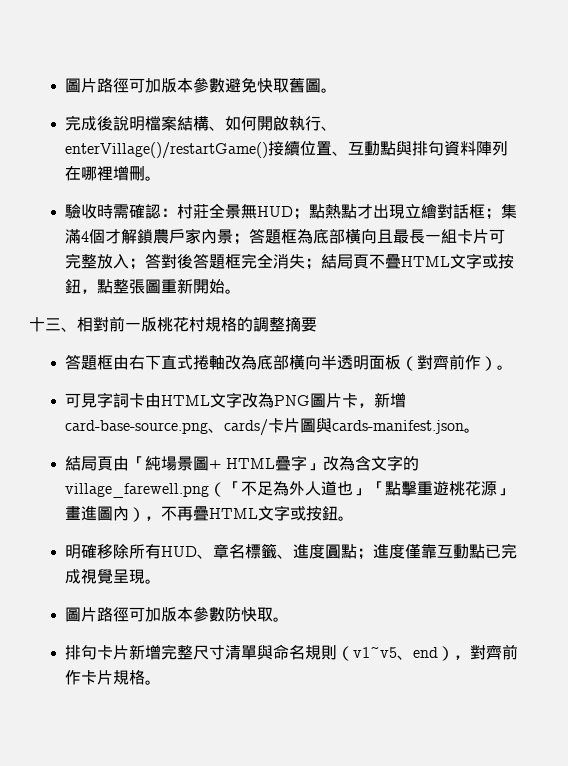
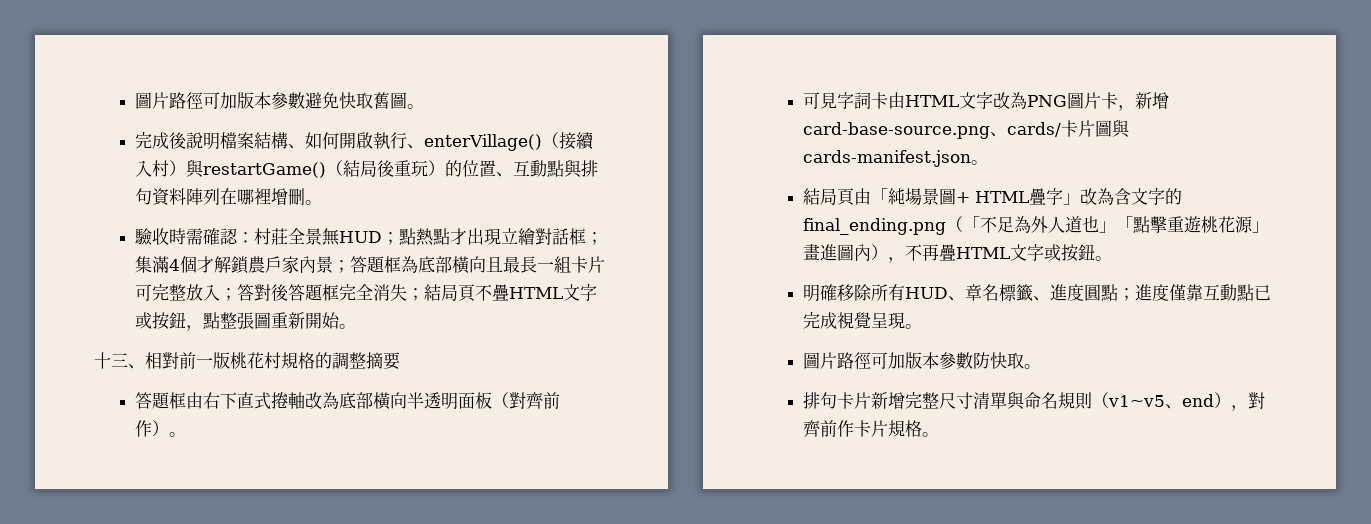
[65,141,301,159] enterVillage()/restartGame()接續 -> [424,132,595,151] [135,160,463,178] enterVillage()（接續入村）與restartGame()（結局後重玩）的
[65,483,210,498] village_farewell.png -> [803,218,947,235] final_ending.png

